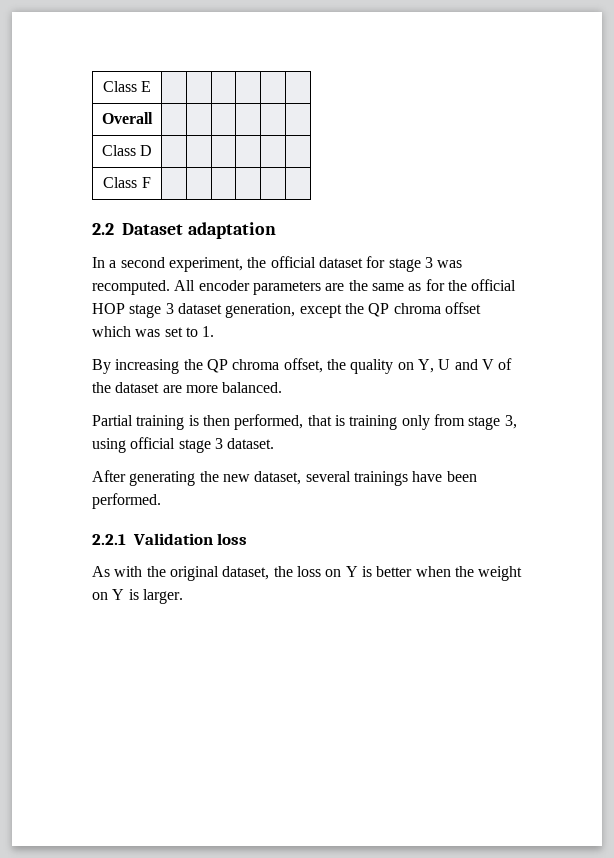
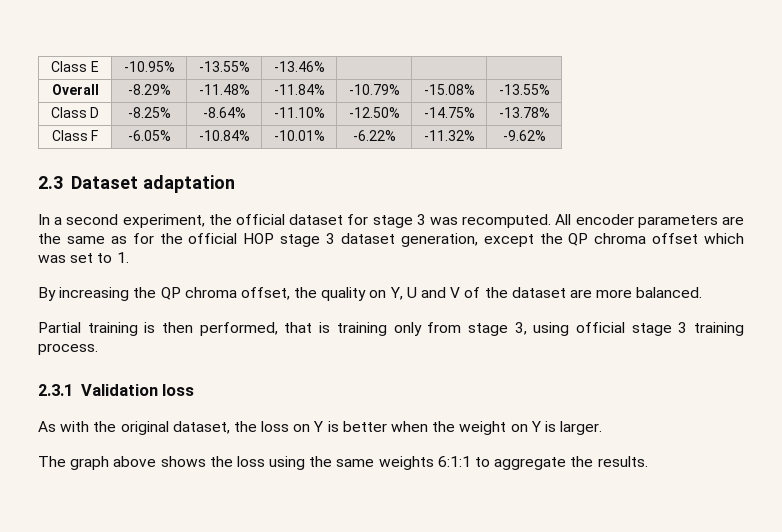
[102,112,153,124] [101,145,153,156] [103,177,151,188] [92,223,114,235] | | | | | // Overall | | | | | | // Class D | | | | | | // Class F | | | | | | // 2.2 -> [123,61,175,72] [198,61,250,72] [273,61,325,72] [51,84,99,95] [127,84,171,95] [198,84,250,95] [273,84,325,95] [348,84,400,95] [423,84,475,95] [498,84,550,95] [50,107,100,118] [127,107,171,118] [202,107,246,118] [273,107,325,118] [348,107,400,118] [423,107,475,118] [498,107,550,118] [51,130,99,141] [127,130,171,141] [198,130,250,141] [273,130,325,141] [352,130,396,141] [423,130,475,141] [502,130,546,141] [38,176,63,189] -10.95% | -13.55% | -13.46% | | | // Overall | -8.29% | -11.48% | -11.84% | -10.79% | -15.08% | -13.55% // Class D | -8.25% | -8.64% | -11.10% | -12.50% | -14.75% | -13.78% // Class F | -6.05% | -10.84% | -10.01% | -6.22% | -11.32% | -9.62% // 2.3
[227,438,275,449] [92,470,477,486] [92,493,161,509] [92,534,126,545] dataset. // After generating the new dataset, several trainings have been performed. // 2.2.1 -> [694,322,744,336] [38,343,98,355] [38,384,73,396] training process. // 2.3.1
(183, 596) none -> [38,456,648,470] // The graph above shows the loss using the same weights 6:1:1 to aggregate the results.

